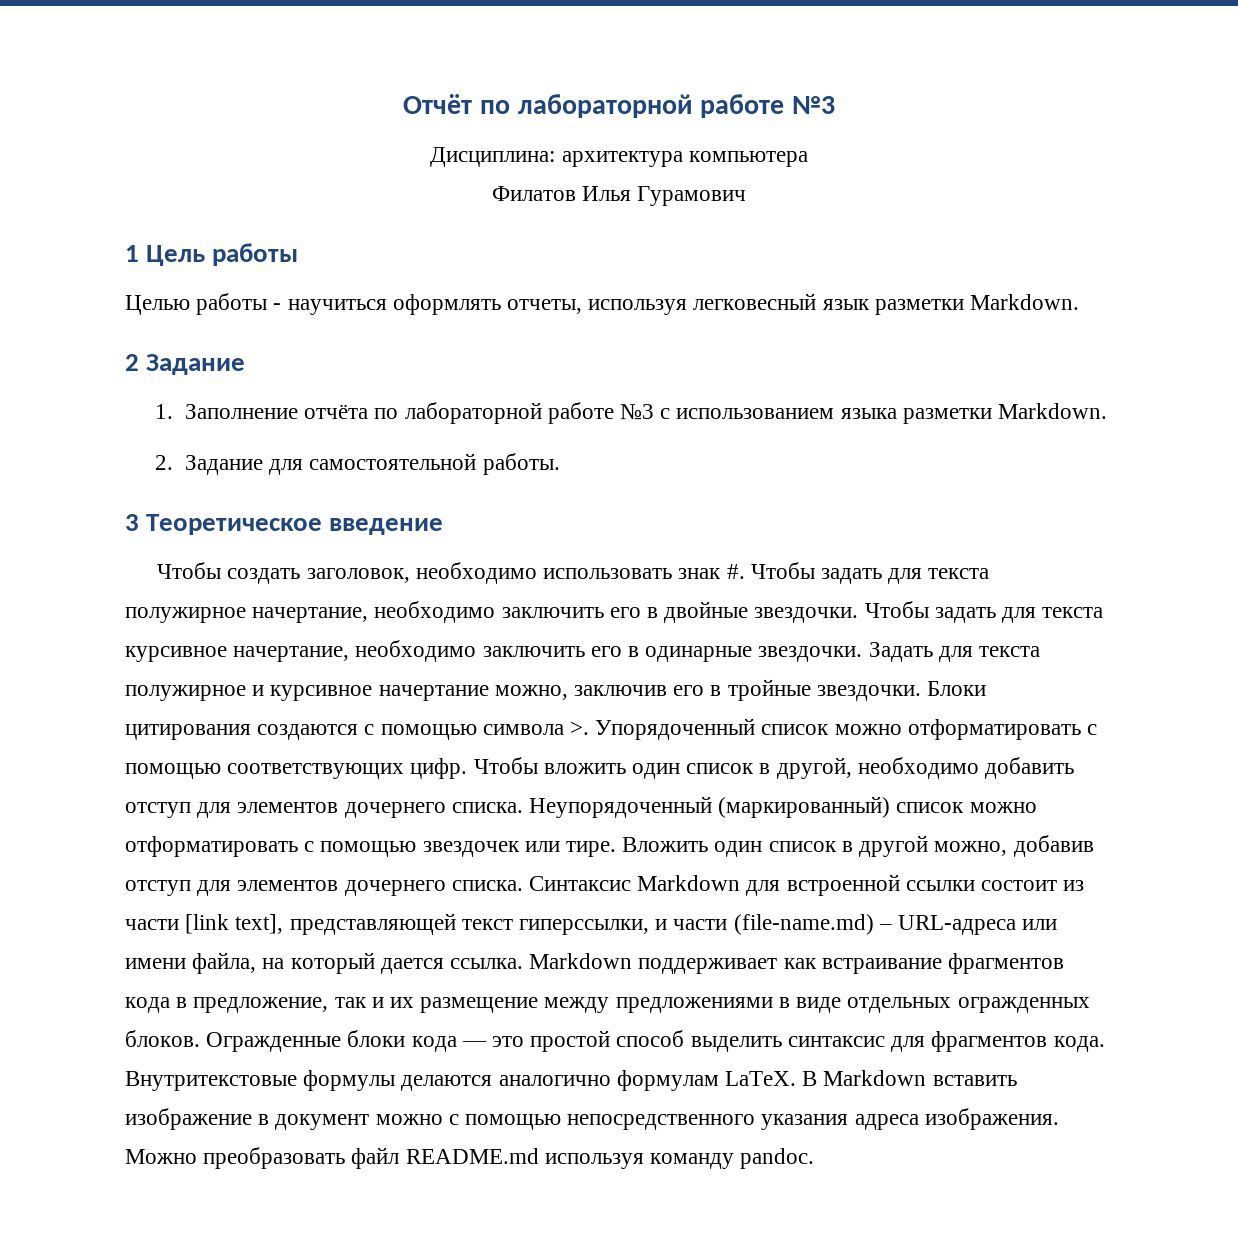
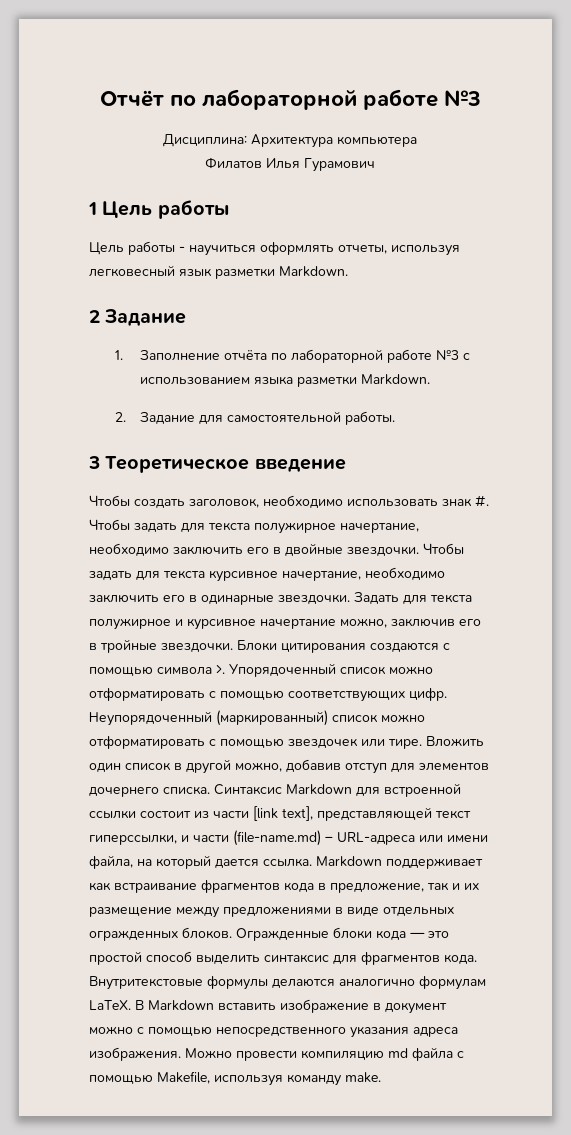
[561,151,683,167] архитектура -> [251,134,333,148] Архитектура
[125,295,190,315] Целью -> [89,242,124,255] Цель
[473,757,1075,779] [125,802,523,818] Чтобы вложить один список в другой, необходимо добавить отступ для элементов дочернего списка. -> (447, 694) none
[203,1147,539,1169] преобразовать файл README.md -> [236,1047,464,1061] [89,1071,210,1084] провести компиляцию md файла с помощью Makefile,
[740,1148,815,1169] pandoc. -> [345,1072,381,1083] make.

